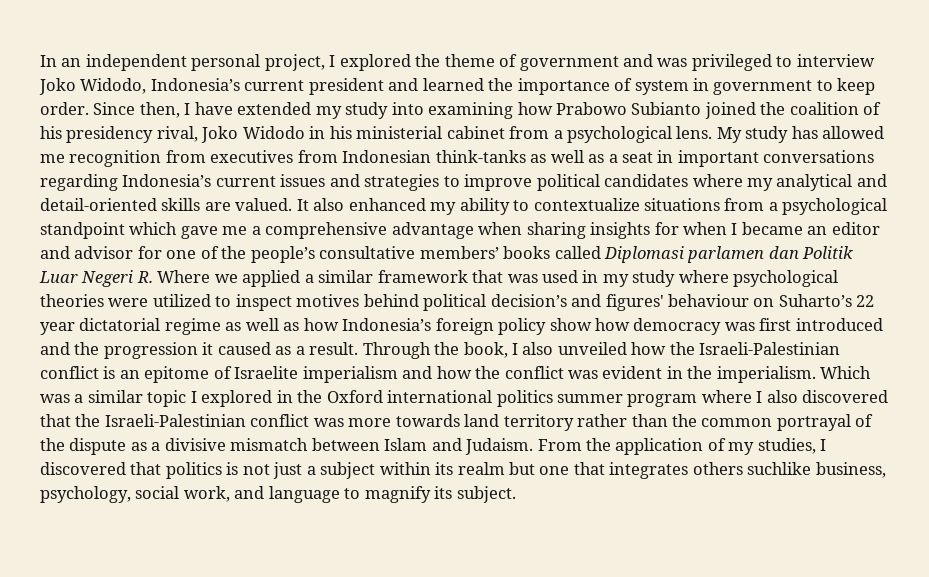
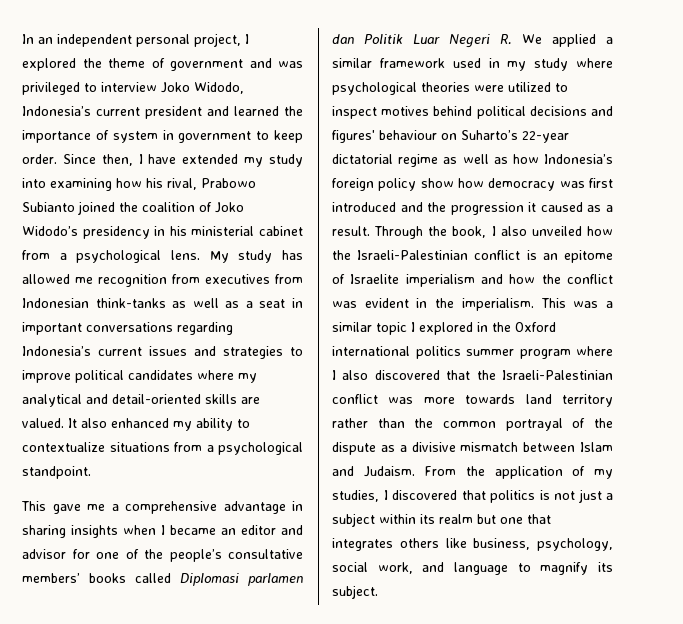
(553, 108) none -> [146,178,197,190] his rival,
[40,126,305,143] his presidency rival, Joko Widodo -> [215,202,244,213] [22,226,150,239] Joko Widodo’s presidency
[40,222,178,239] standpoint which -> [22,466,91,479] [21,501,46,511] standpoint. // This
[478,222,523,235] when -> [292,501,303,511] in
[654,222,679,235] for -> (118, 531) none
[157,270,238,283] Where we -> [522,34,542,44] We
[472,270,538,283] that was -> (445, 63) none
[490,294,567,307] decision’s -> [529,106,587,116] decisions
[856,295,875,307] [40,322,75,335] 22 year -> [522,131,569,143] 22-year
[820,366,872,379] Which -> [540,298,566,308] This
[747,462,812,475] suchlike -> [445,538,467,548] like

